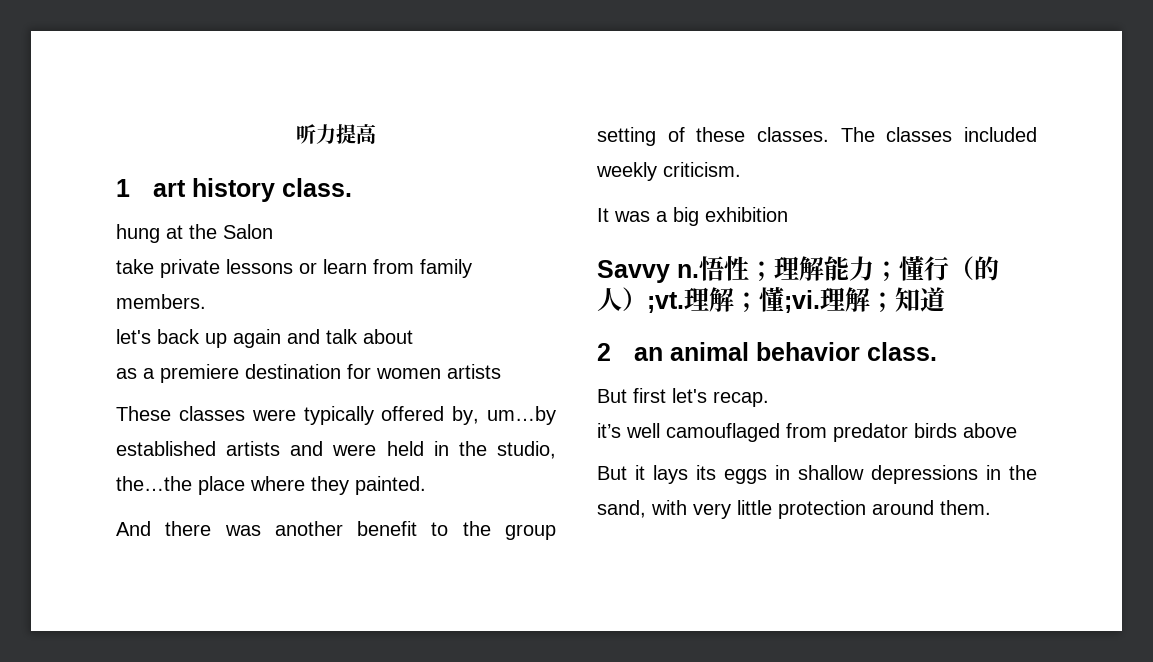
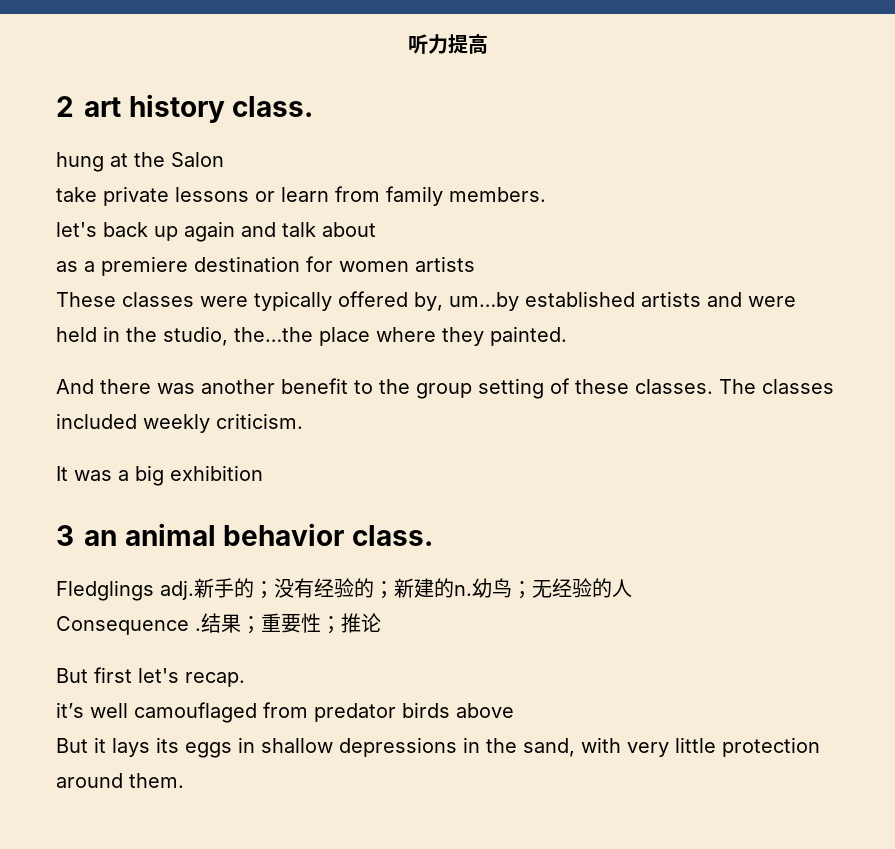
[116,179,130,197] 1 -> [56,96,74,117] 2
[597,255,999,283] [597,287,945,313] [597,342,937,361] Savvy n.悟性；理解能力；懂行（的人）;vt.理解；懂;vi.理解；知道 // 2 an animal behavior class. -> [56,523,433,546] [56,578,632,601] [56,613,381,635] 3 an animal behavior class. // Fledglings adj.新手的；没有经验的；新建的n.幼鸟；无经验的人 // Consequence .结果；重要性；推论

